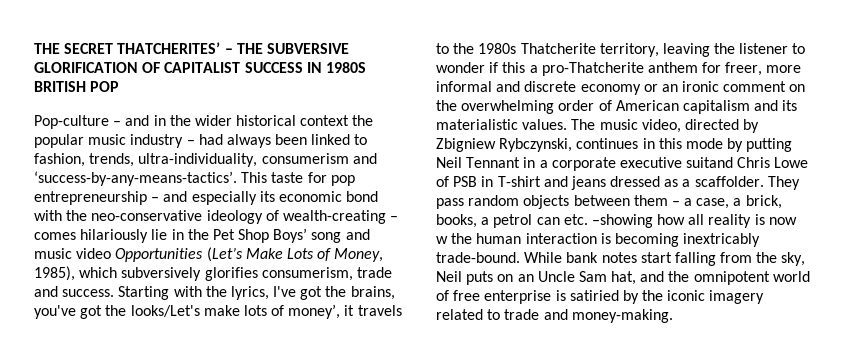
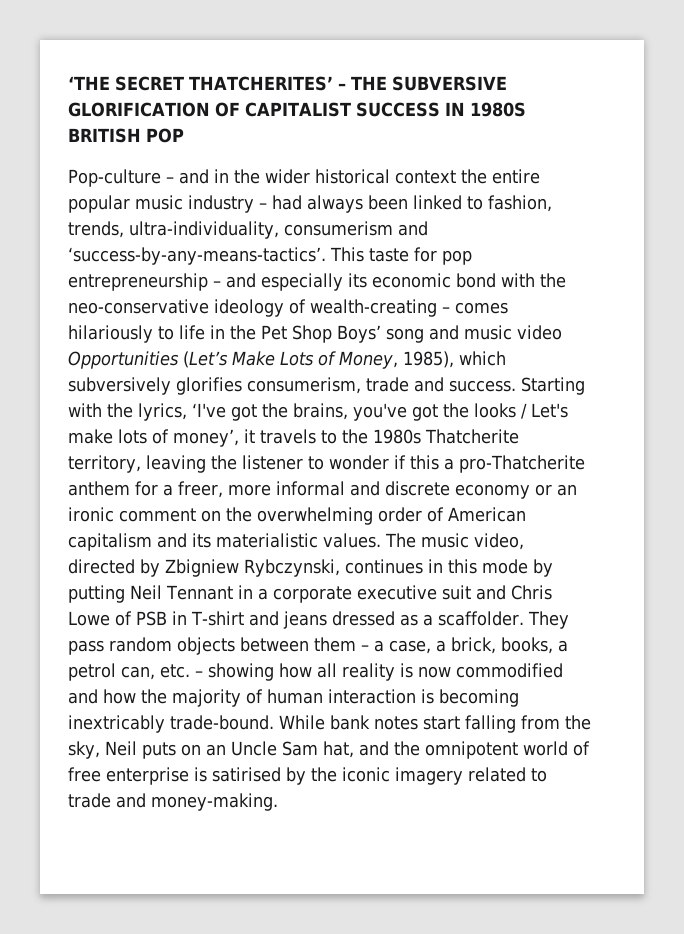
[34,43,60,54] THE -> [68,76,110,90] ‘THE
(374, 120) none -> [492,169,540,184] entire
[151,229,168,240] lie -> [158,325,205,340] to life
[273,286,297,297] I've -> [192,403,226,418] ‘I've
[130,305,200,317] looks/Let's -> [474,403,568,419] looks / Let's
(722, 67) none -> [163,484,173,496] a
[686,157,734,168] suitand -> [441,585,506,600] suit and
[536,214,653,228] can etc. –showing -> [121,663,274,681] can, etc. – showing
[436,233,473,244] w the -> [456,663,563,678] [68,689,263,707] commodified and how the majority of
[569,290,619,301] satiried -> [212,767,281,782] satirised

